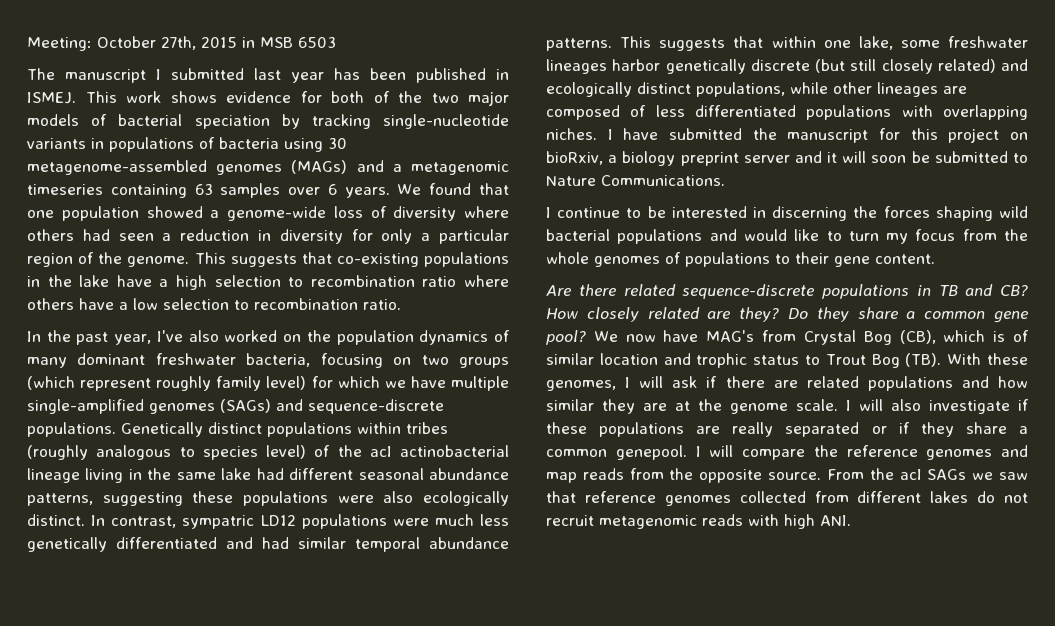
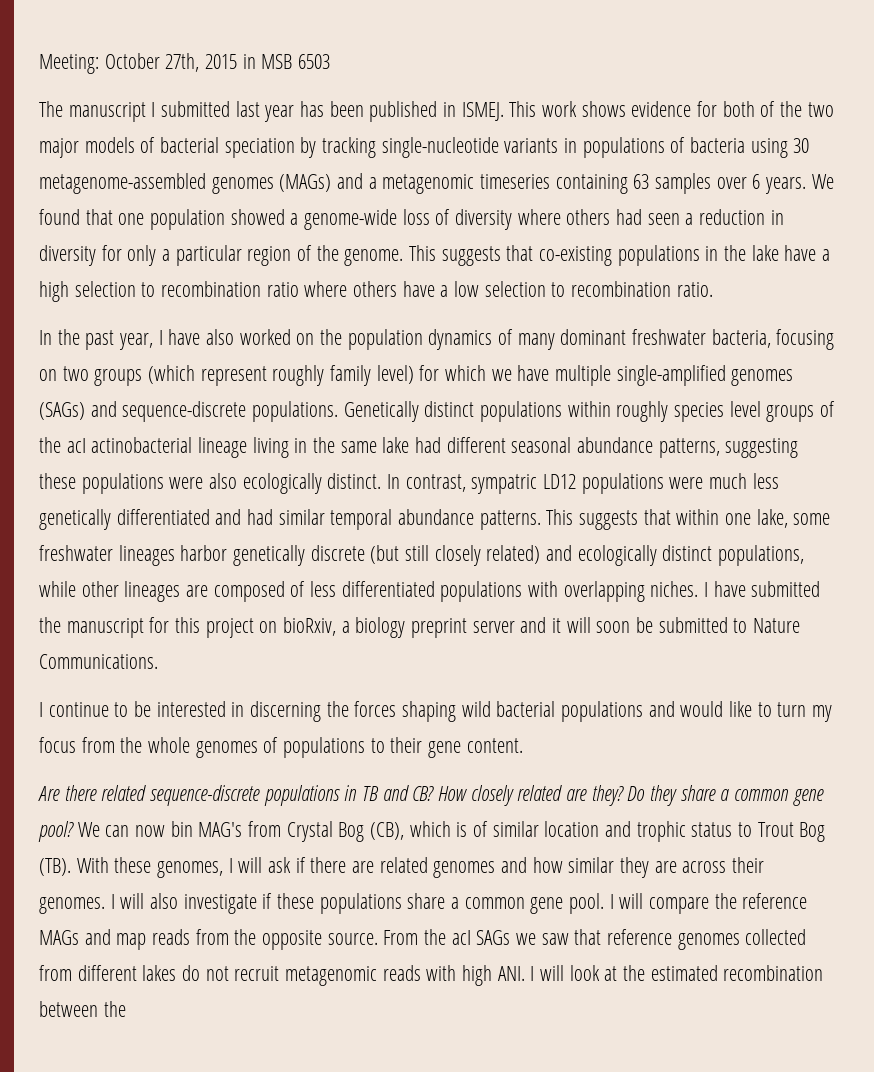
[156,330,183,342] I've -> [158,329,201,345] I have
[406,422,448,434] [27,445,306,460] tribes (roughly analogous to species level) -> [616,401,815,422] roughly species level groups
[625,330,699,342] now have -> [105,821,193,837] can now bin
[867,376,953,391] populations -> [433,861,496,878] genomes
[675,399,838,414] at the genome scale. -> [682,857,765,873] [39,897,105,914] across their genomes.
[696,422,1028,437] [546,445,687,460] are really separated or if they share a common genepool. -> [407,893,605,914] share a common gene pool.
[926,449,993,460] genomes -> [39,930,79,945] MAGs
(851, 520) none -> [530,965,824,981] [39,1001,126,1017] I will look at the estimated recombination between the

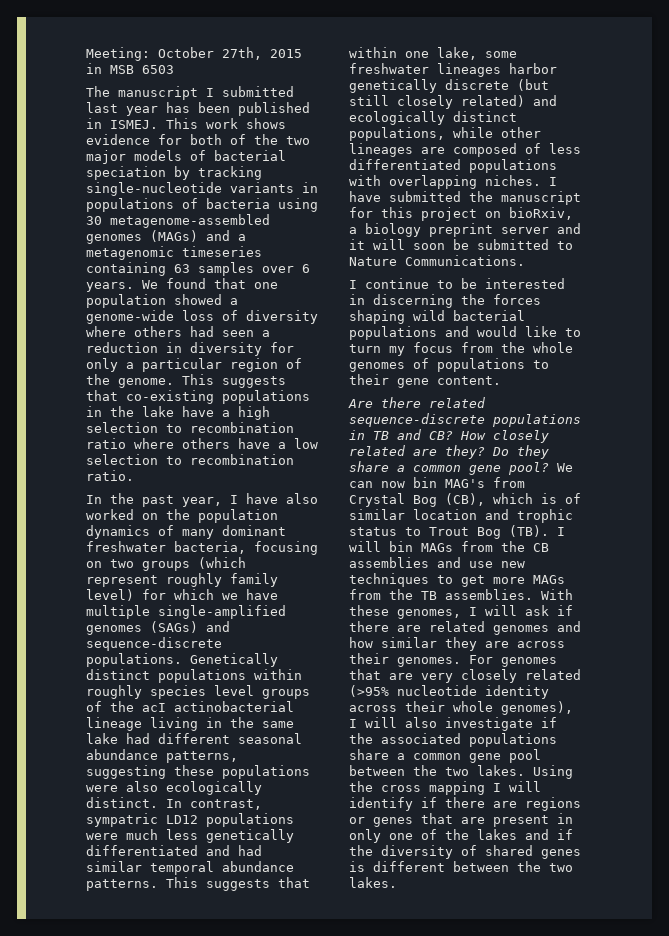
(71, 867) none -> [557,527,565,536] [349,541,549,552] [349,557,525,568] [349,573,565,587] [349,589,533,600] I will bin MAGs from the CB assemblies and use new techniques to get more MAGs from the TB assemblies.
(105, 905) none -> [469,655,557,667] [349,669,581,683] [349,685,549,699] [349,701,573,715] For genomes that are very closely related (>95% nucleotide identity across their whole genomes),
[277,893,315,909] these -> [349,733,461,744] the associated
[569,893,808,914] [39,929,807,950] [39,965,824,986] [39,1001,126,1017] pool. I will compare the reference MAGs and map reads from the opposite source. From the acI SAGs we saw that reference genomes collected from different lakes do not recruit metagenomic reads with high ANI. I will look at the estimated recombination between the -> [509,749,541,763] [349,765,573,779] [349,781,541,795] [349,797,581,811] [349,813,573,827] [349,829,573,843] [349,845,581,859] [349,861,573,872] [349,877,397,888] pool between the two lakes. Using the cross mapping I will identify if there are regions or genes that are present in only one of the lakes and if the diversity of shared genes is different between the two lakes.

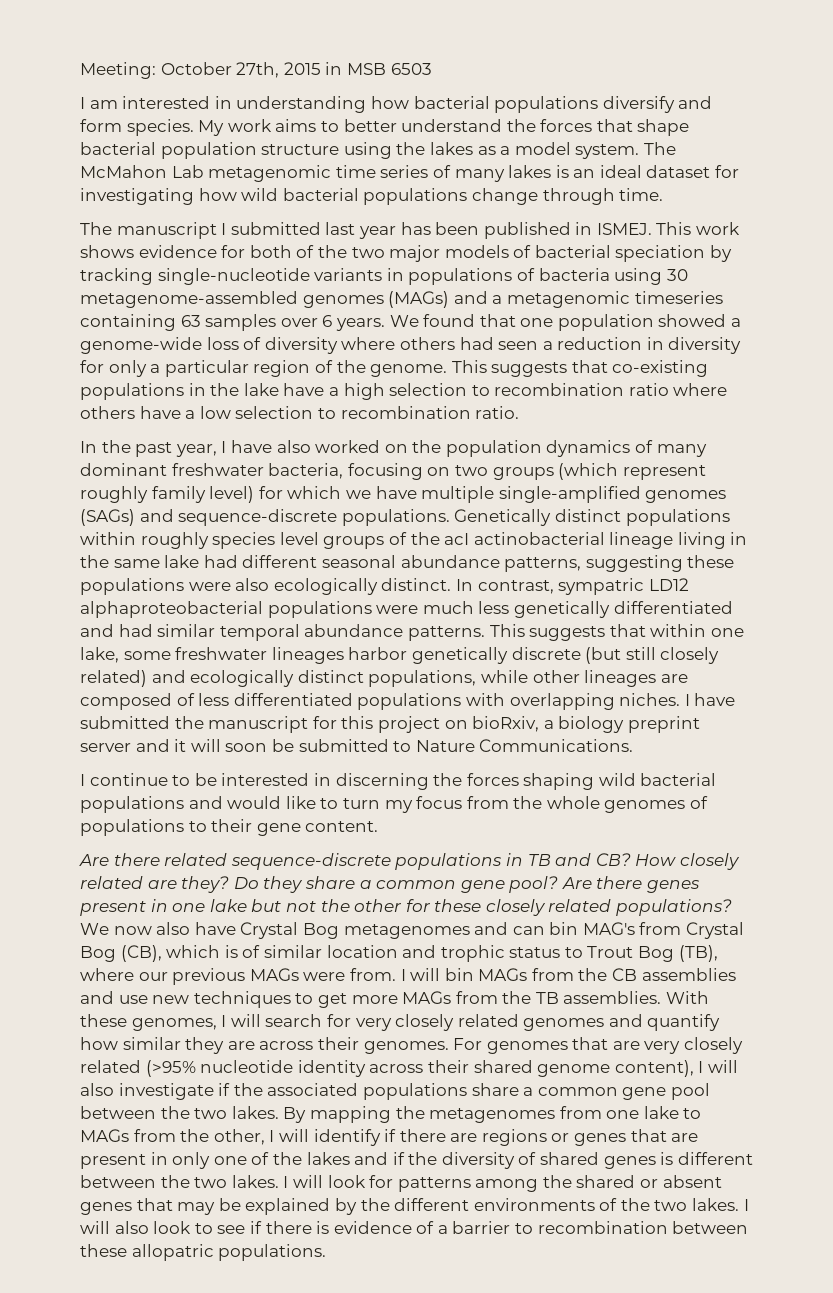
(174, 69) none -> [80,96,713,113] [80,119,690,136] [80,142,676,159] [80,165,740,182] [80,188,664,205] // I am interested in understanding how bacterial populations diversify and form species. My work aims to better understand the forces that shape bacterial population structure using the lakes as a model system. The McMahon Lab metagenomic time series of many lakes is an ideal dataset for investigating how wild bacterial populations change through time.
(198, 819) none -> [80,601,263,618] alphaproteobacterial
[557,463,573,472] [349,481,405,488] We can now -> [561,876,700,893] [80,899,733,916] [80,922,545,939] Are there genes present in one lake but not the other for these closely related populations? We now also have Crystal Bog metagenomes and can
[509,525,549,537] (TB). -> [678,945,718,962] [80,968,396,985] (TB), where our previous MAGs were from.
[525,605,573,616] [349,621,421,632] ask if there are -> [265,1014,455,1031] search for very closely
(581, 626) none -> [647,1014,721,1031] quantify
[453,701,573,715] whole genomes), -> [473,1060,694,1077] shared genome content),
[533,765,573,779] [349,781,485,795] Using the cross mapping -> [283,1106,702,1123] [80,1129,265,1145] By mapping the metagenomes from one lake to MAGs from the other,
(397, 882) none -> [283,1175,722,1192] [80,1198,749,1215] [80,1221,749,1234] [80,1244,327,1261] I will look for patterns among the shared or absent genes that may be explained by the different environments of the two lakes. I will also look to see if there is evidence of a barrier to recombination between these allopatric populations.

